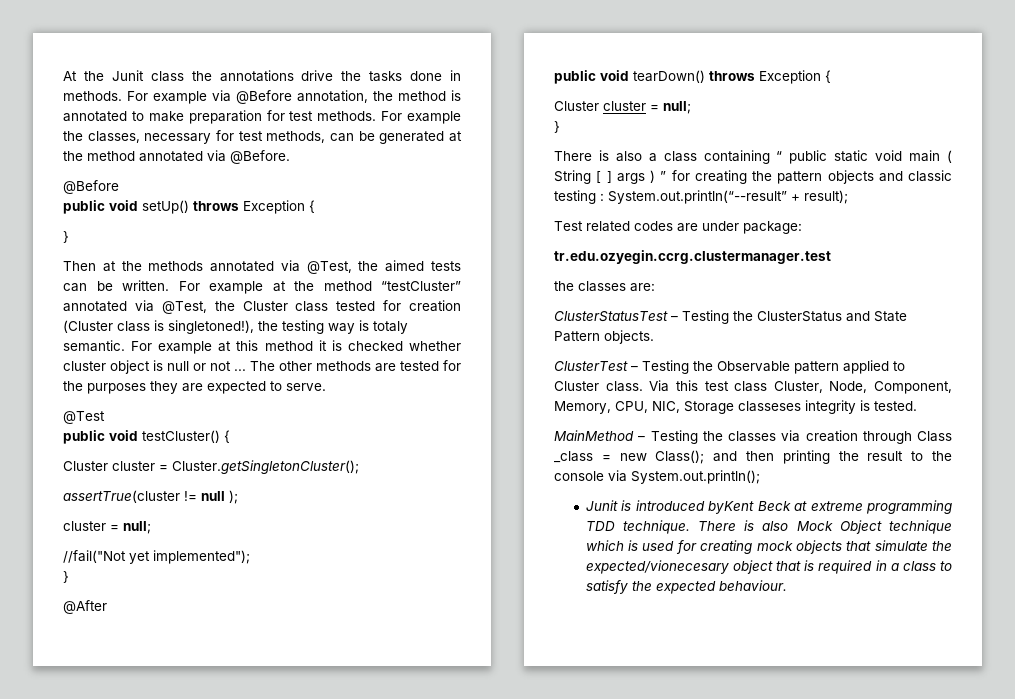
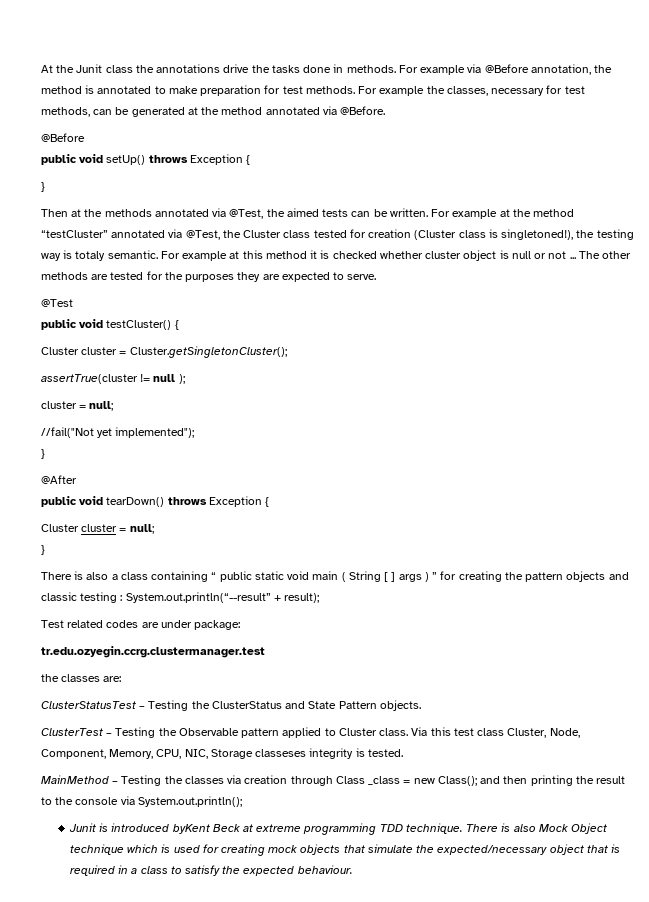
[585,560,729,574] expected/vionecesary -> [437,845,548,855] expected/necessary

